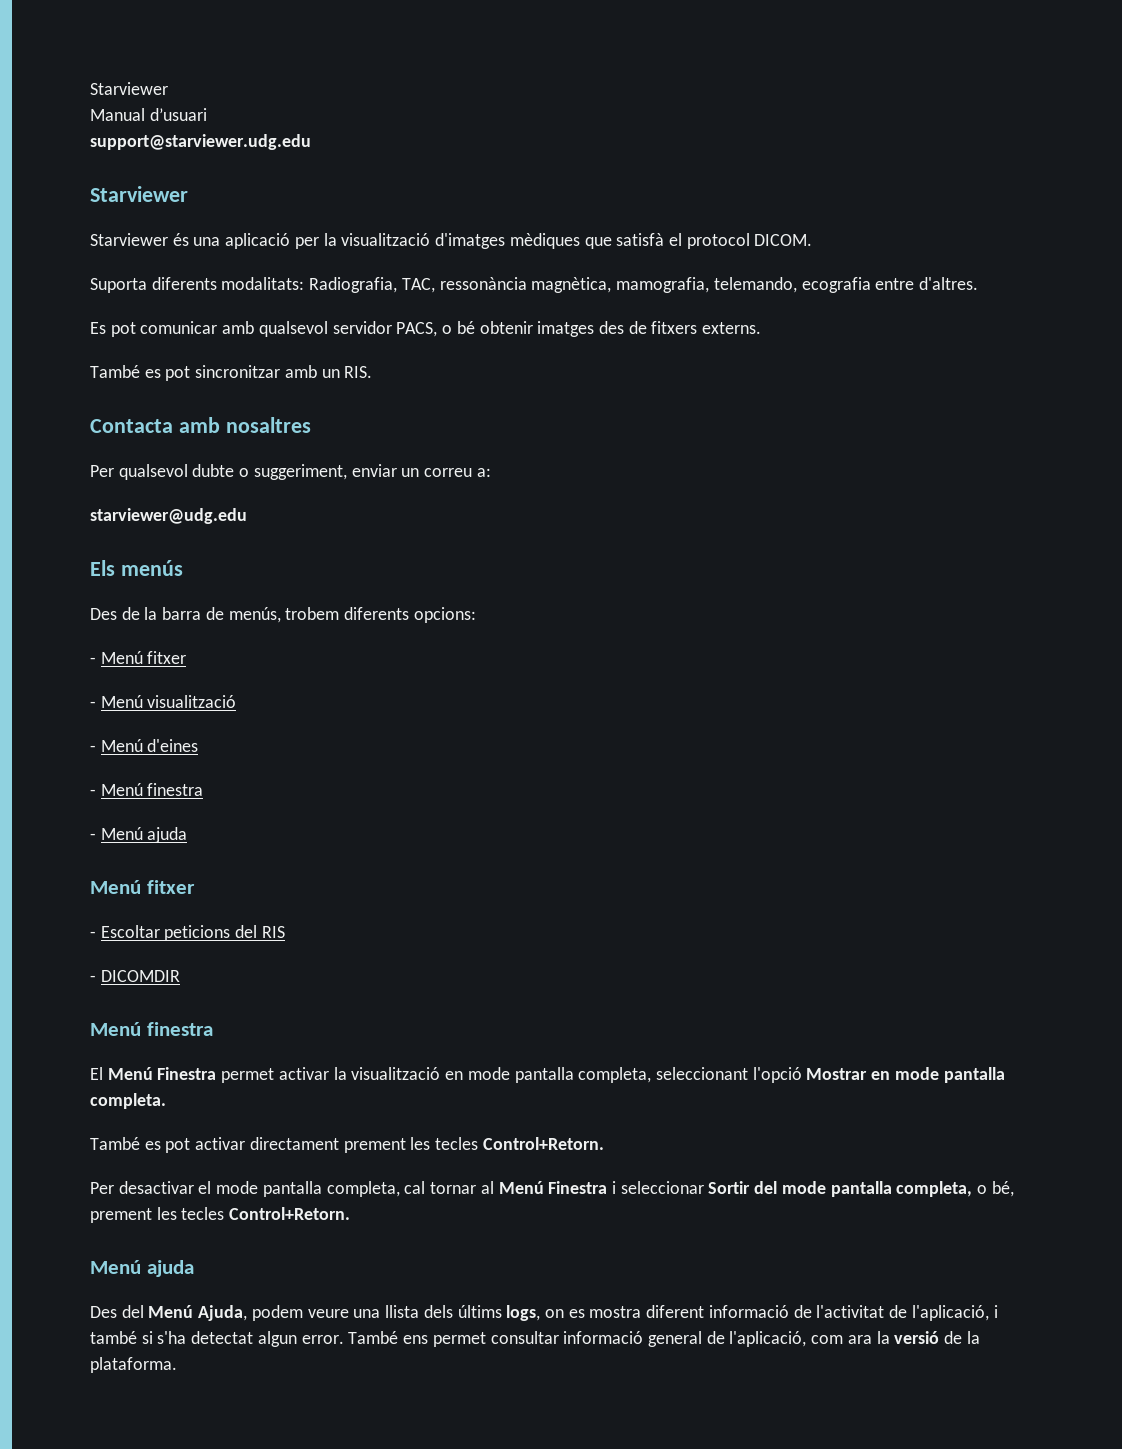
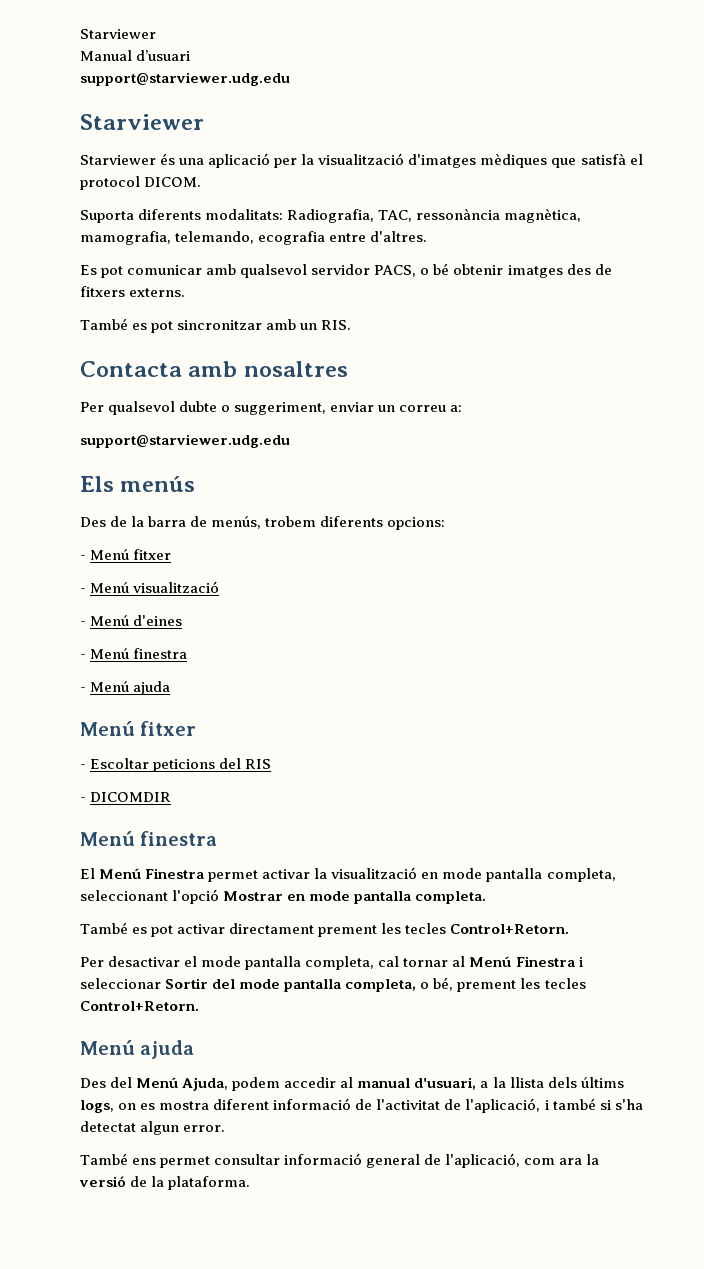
[90,508,247,524] starviewer@udg.edu -> [80,434,290,448] support@starviewer.udg.edu
[307,1309,381,1318] veure una -> [284,1077,506,1090] accedir al manual d'usuari, a la
(344, 1339) none -> (226, 1128) //

